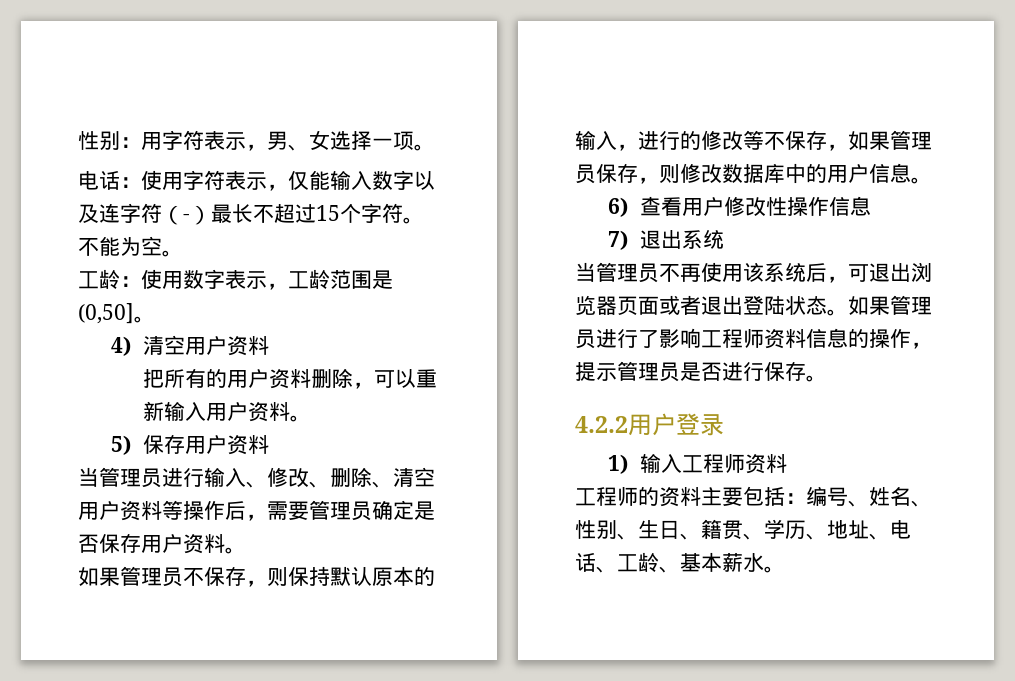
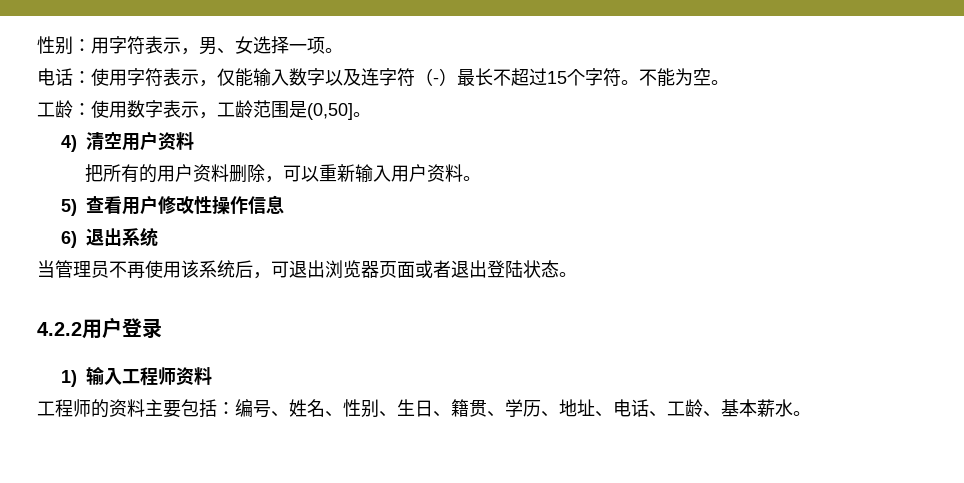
[143,434,270,455] [78,467,435,488] [78,500,435,521] [78,533,246,554] [78,566,435,587] [575,130,932,151] [575,163,932,184] [607,197,628,217] 保存用户资料 // 当管理员进行输入、修改、删除、清空用户资料等操作后，需要管理员确定是否保存用户资料。 // 如果管理员不保存，则保持默认原本的输入，进行的修改等不保存，如果管理员保存，则修改数据库中的用户信息。 // 6) -> (78, 207) none
[607,230,628,250] 7) -> [61,231,78,248] 6)
[848,295,932,315] [575,328,932,349] [575,361,827,382] 如果管理员进行了影响工程师资料信息的操作，提示管理员是否进行保存。 -> (577, 274) none

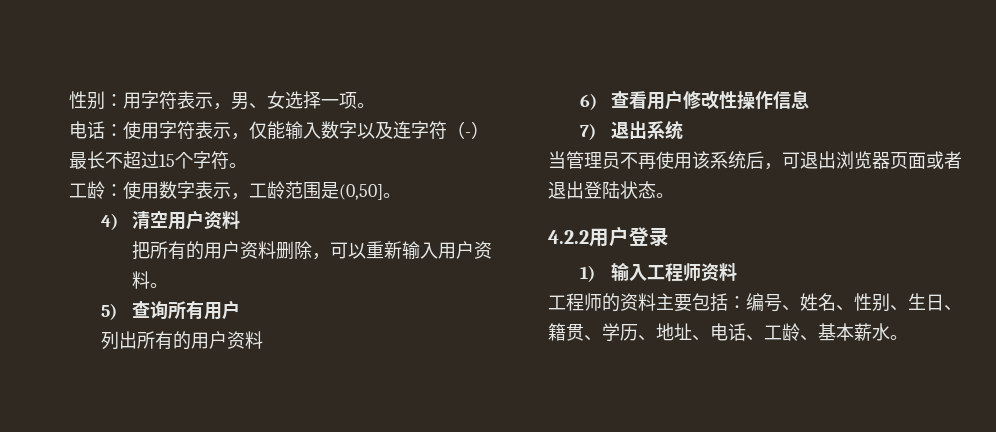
[639,68,729,87] 不能为空。 -> (247, 165) none
(105, 204) none -> [150,300,241,320] [100,331,263,350] [579,91,630,110] 询所有用户 // 列出所有的用户资料 // 6)查
[61,231,78,248] 6) -> [579,123,596,140] 7)

